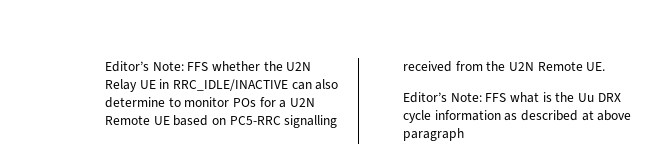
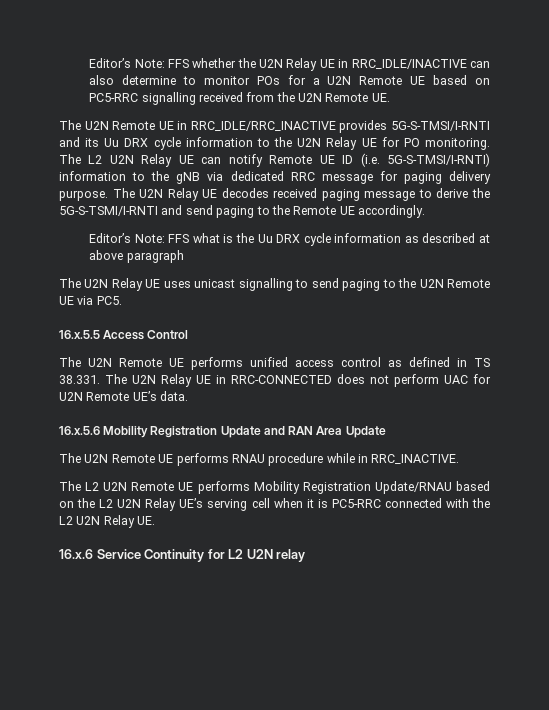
(606, 66) none -> [59,120,490,133] [59,137,490,150] [59,153,490,167] [59,171,492,184] [59,188,491,201] [59,205,425,218] // The U2N Remote UE in RRC_IDLE/RRC_INACTIVE provides 5G-S-TMSI/I-RNTI and its Uu DRX cycle information to the U2N Relay UE for PO monitoring. The L2 U2N Relay UE can notify Remote UE ID (i.e. 5G-S-TMSI/I-RNTI) information to the gNB via dedicated RRC message for paging delivery purpose. The U2N Relay UE decodes received paging message to derive the 5G-S-TSMI/I-RNTI and send paging to the Remote UE accordingly.
(464, 134) none -> [59,278,490,291] [59,296,122,305] [59,330,189,340] [59,357,490,370] [59,374,491,387] [59,391,189,401] [59,426,386,438] [59,453,460,466] [59,481,490,494] [59,498,490,511] [59,515,156,528] [59,549,306,562] // The U2N Relay UE uses unicast signalling to send paging to the U2N Remote UE via PC5. // 16.x.5.5 Access Control // The U2N Remote UE performs unified access control as defined in TS 38.331. The U2N Relay UE in RRC-CONNECTED does not perform UAC for U2N Remote UE’s data. // 16.x.5.6 Mobility Registration Update and RAN Area Update // The U2N Remote UE performs RNAU procedure while in RRC_INACTIVE. // The L2 U2N Remote UE performs Mobility Registration Update/RNAU based on the L2 U2N Relay UE’s serving cell when it is PC5-RRC connected with the L2 U2N Relay UE. // 16.x.6 Service Continuity for L2 U2N relay

